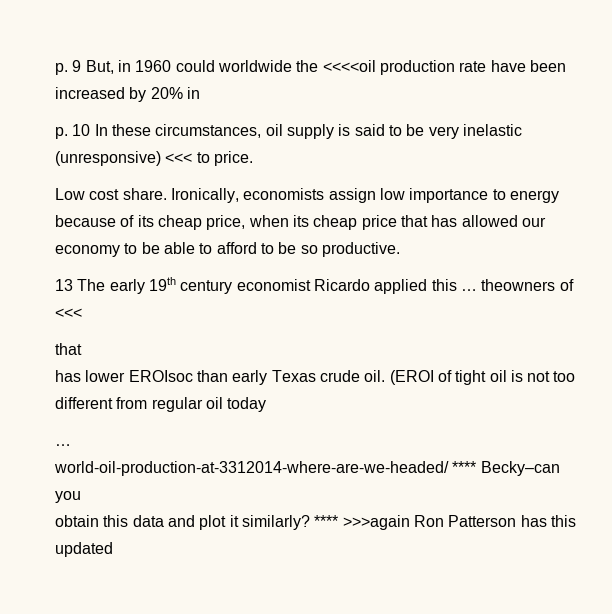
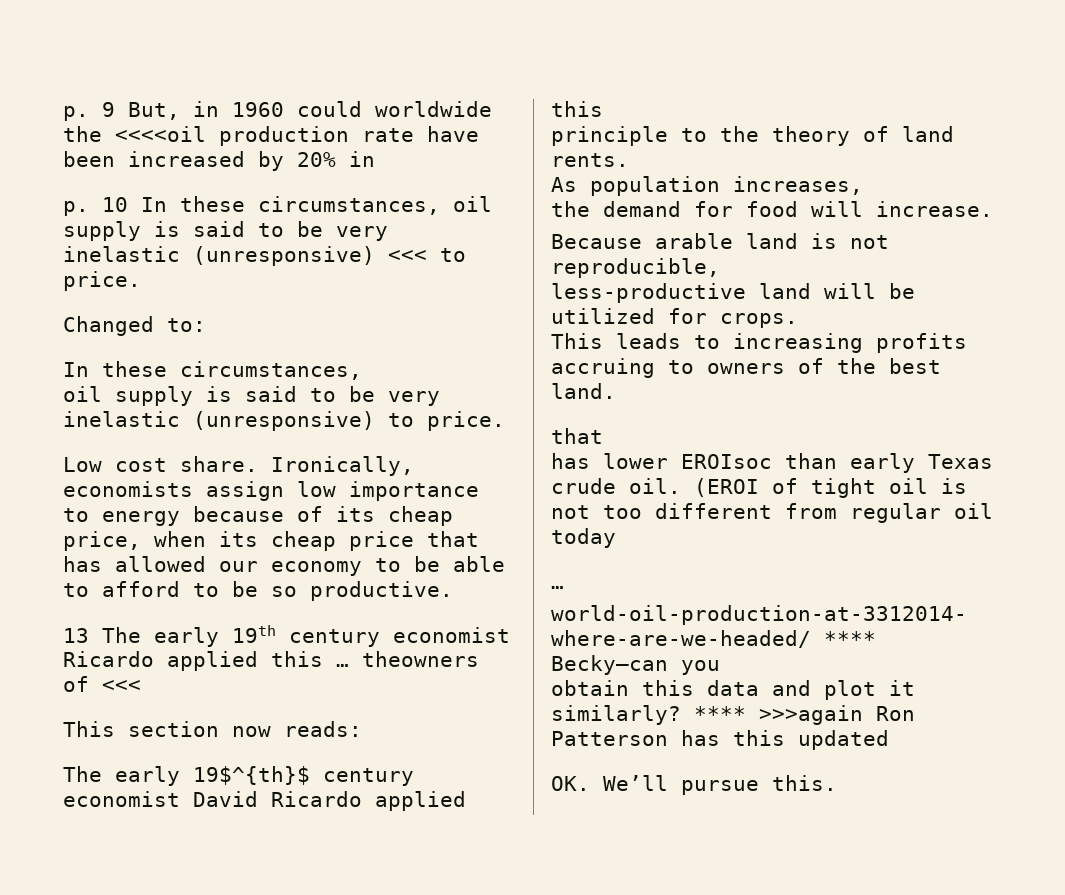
(253, 158) none -> [63,316,206,336] [63,361,362,380] [63,386,440,406] [63,411,505,431] // Changed to: // In these circumstances, // oil supply is said to be very inelastic (unresponsive) to price.
(82, 313) none -> [63,721,362,737] [63,766,414,786] [63,791,466,811] [551,101,603,117] [551,126,954,146] [551,153,629,167] [551,176,863,196] [551,201,993,217] [551,233,889,249] [551,258,720,278] [551,283,915,303] [551,308,798,328] [551,333,967,353] [551,358,941,378] [551,383,616,399] // This section now reads: // The early 19$^{th}$ century economist David Ricardo applied this // principle to the theory of land rents. // As population increases, // the demand for food will increase. // Because arable land is not reproducible, // less-productive land will be utilized for crops. // This leads to increasing profits accruing to owners of the best land.
(113, 549) none -> [551,775,837,795] // OK. We’ll pursue this.

